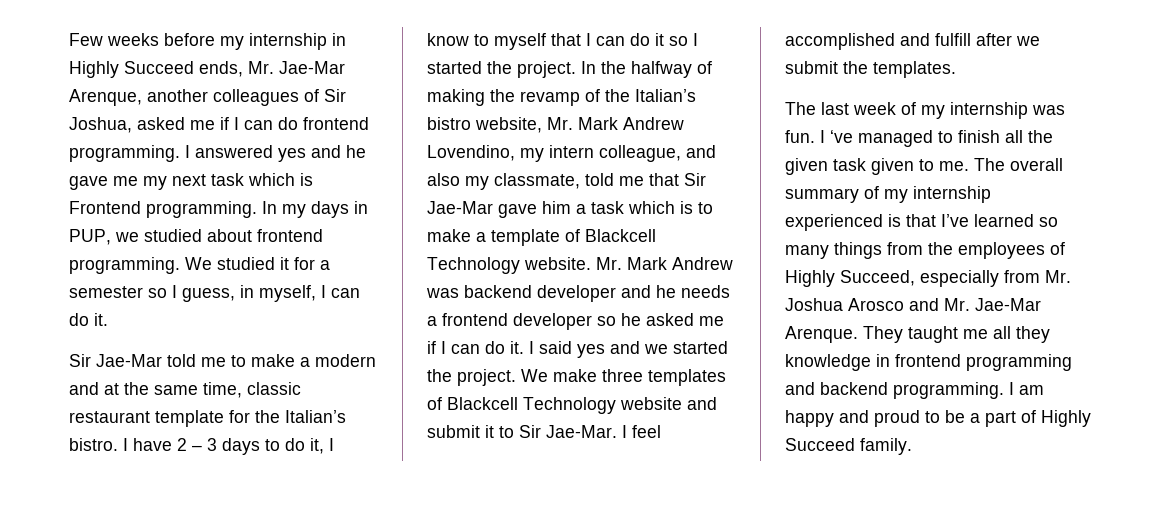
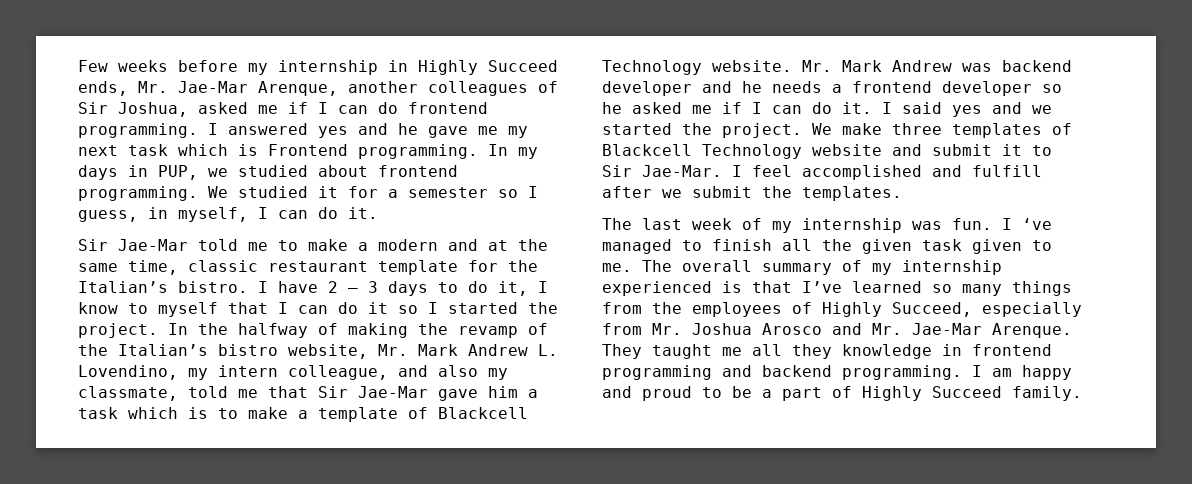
(684, 123) none -> [538,344,558,356] L.

